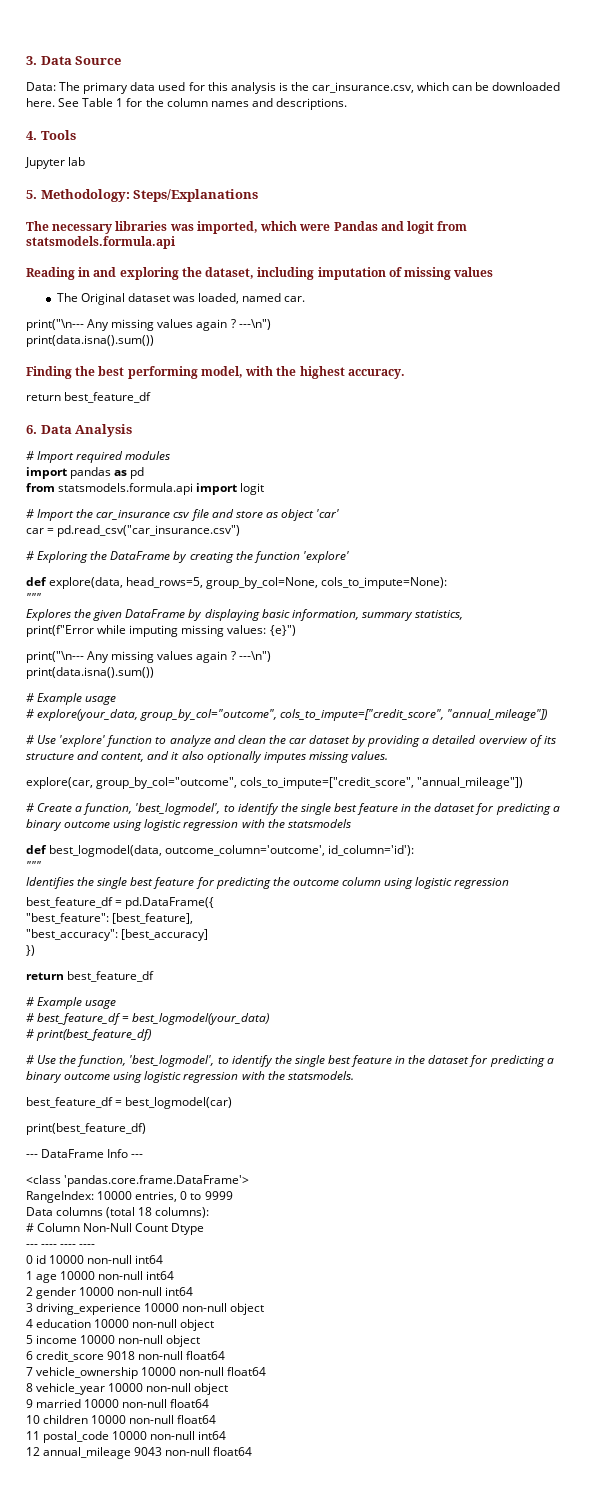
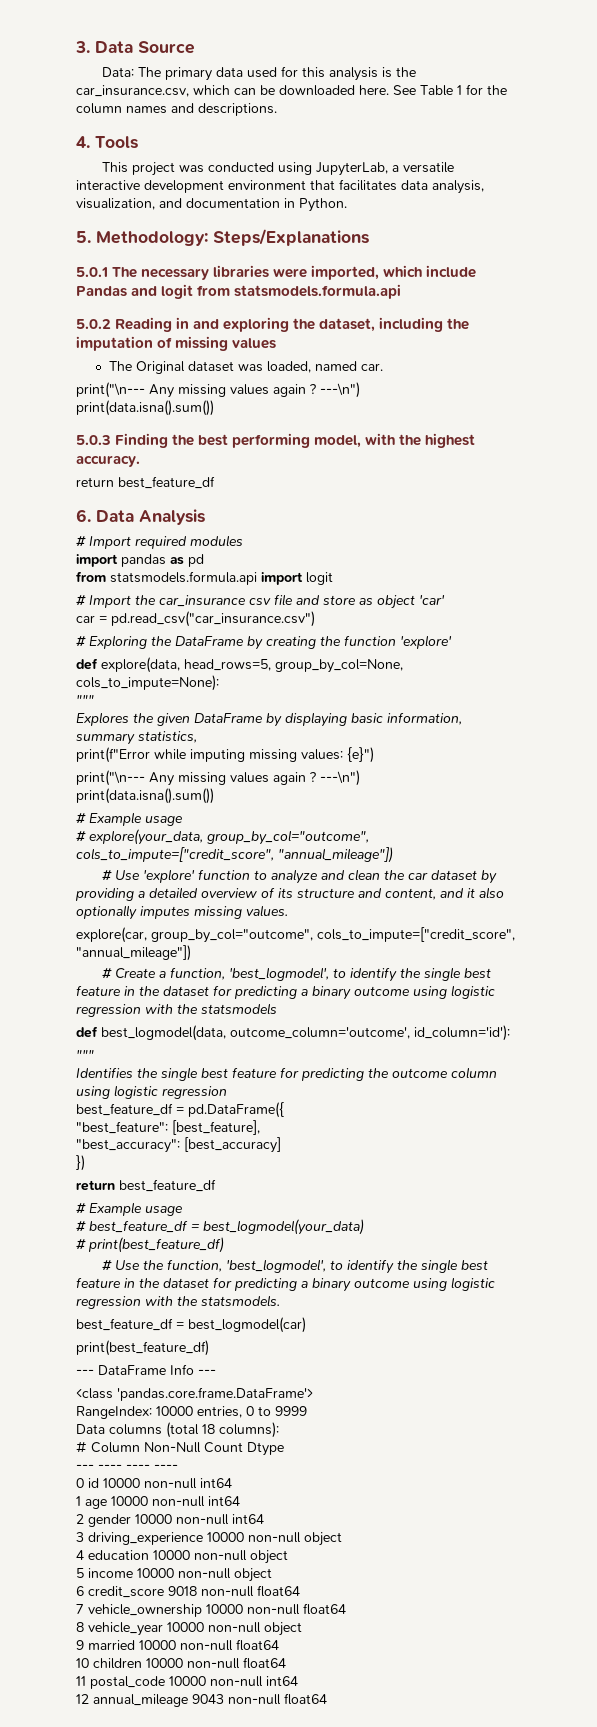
[25,157,86,169] Jupyter lab -> [101,162,454,176] [76,179,484,194] [76,198,347,212] This project was conducted using JupyterLab, a versatile interactive development environment that facilitates data analysis, visualization, and documentation in Python.
(259, 195) none -> [76,267,108,277] 5.0.1
[169,224,194,231] was -> [273,268,308,278] were
[299,224,331,231] were -> [426,265,477,278] include
(176, 242) none -> [76,319,111,329] 5.0.2
(315, 273) none -> [447,318,470,330] the
(154, 341) none -> [76,435,111,445] 5.0.3

